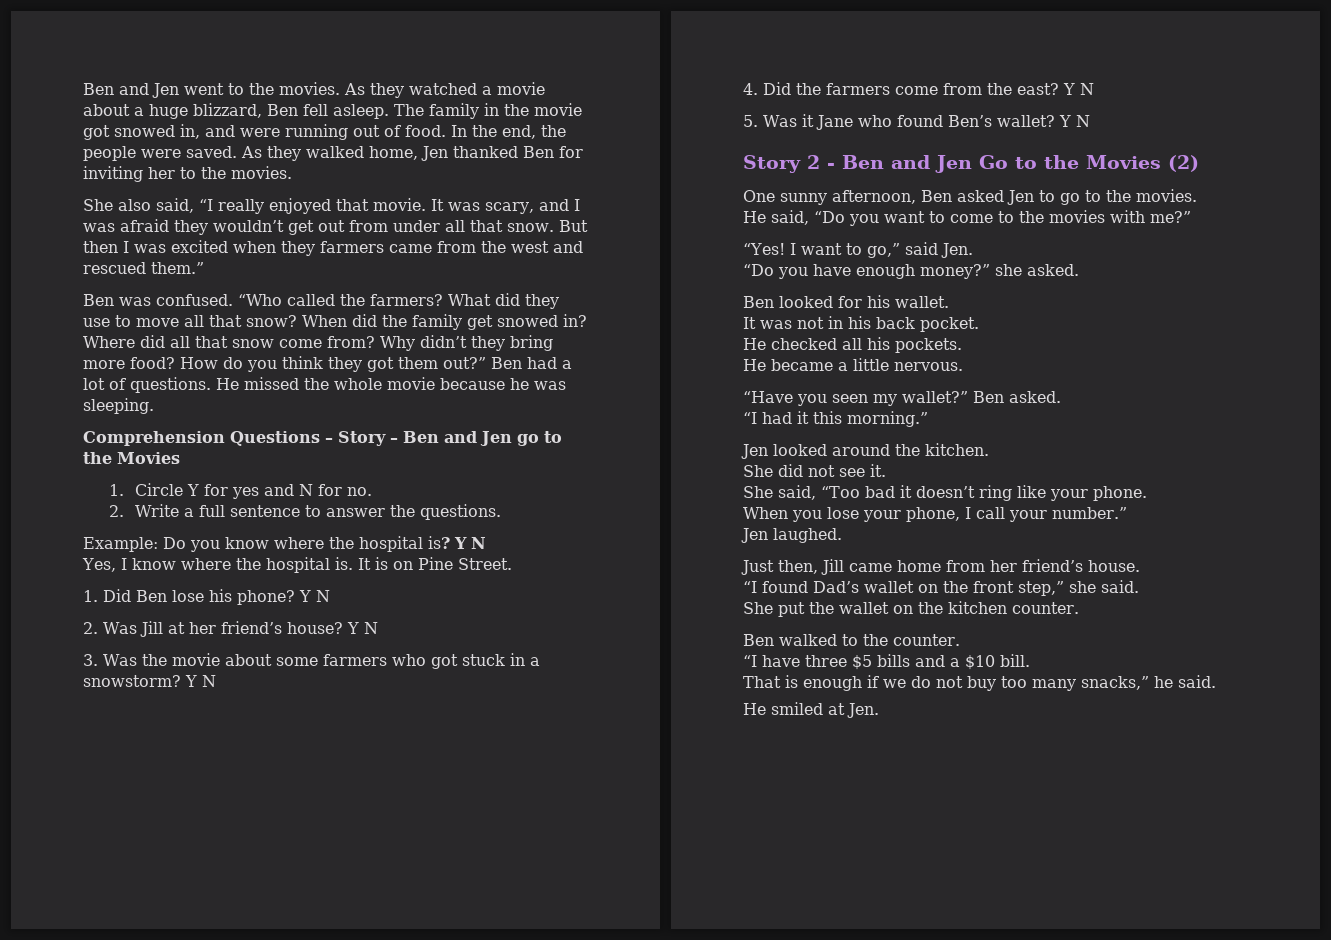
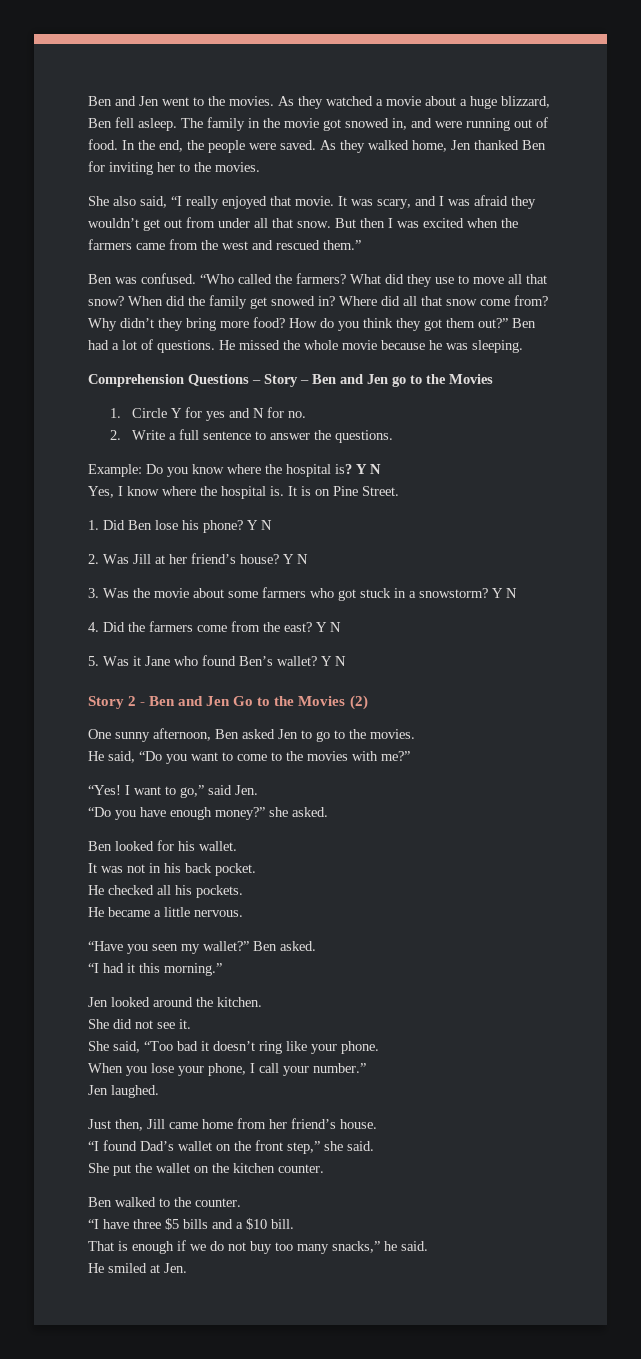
[281,241,315,256] they -> [501,218,518,228] the

